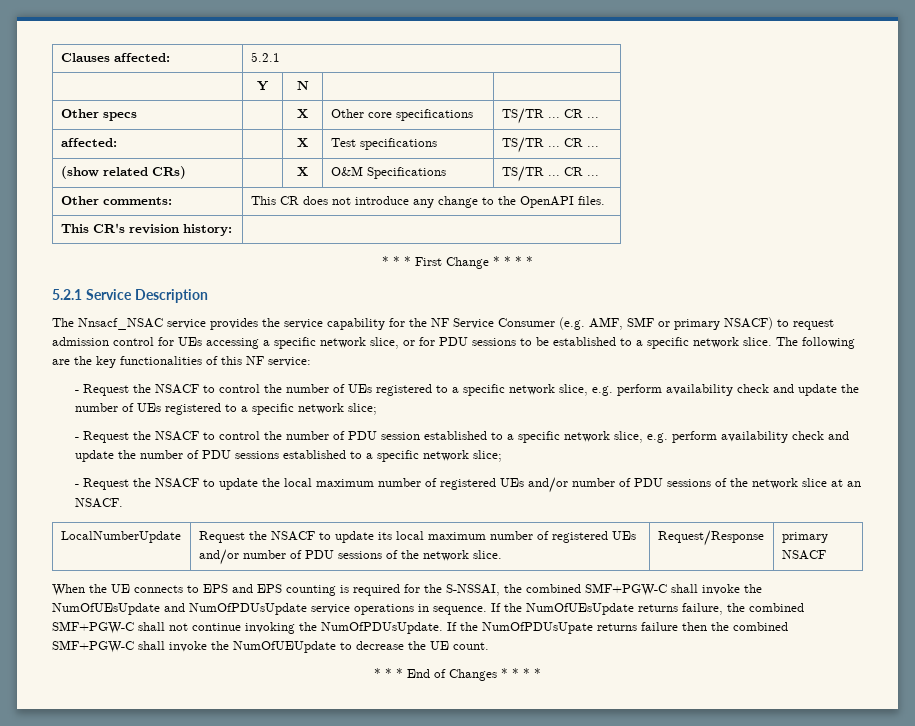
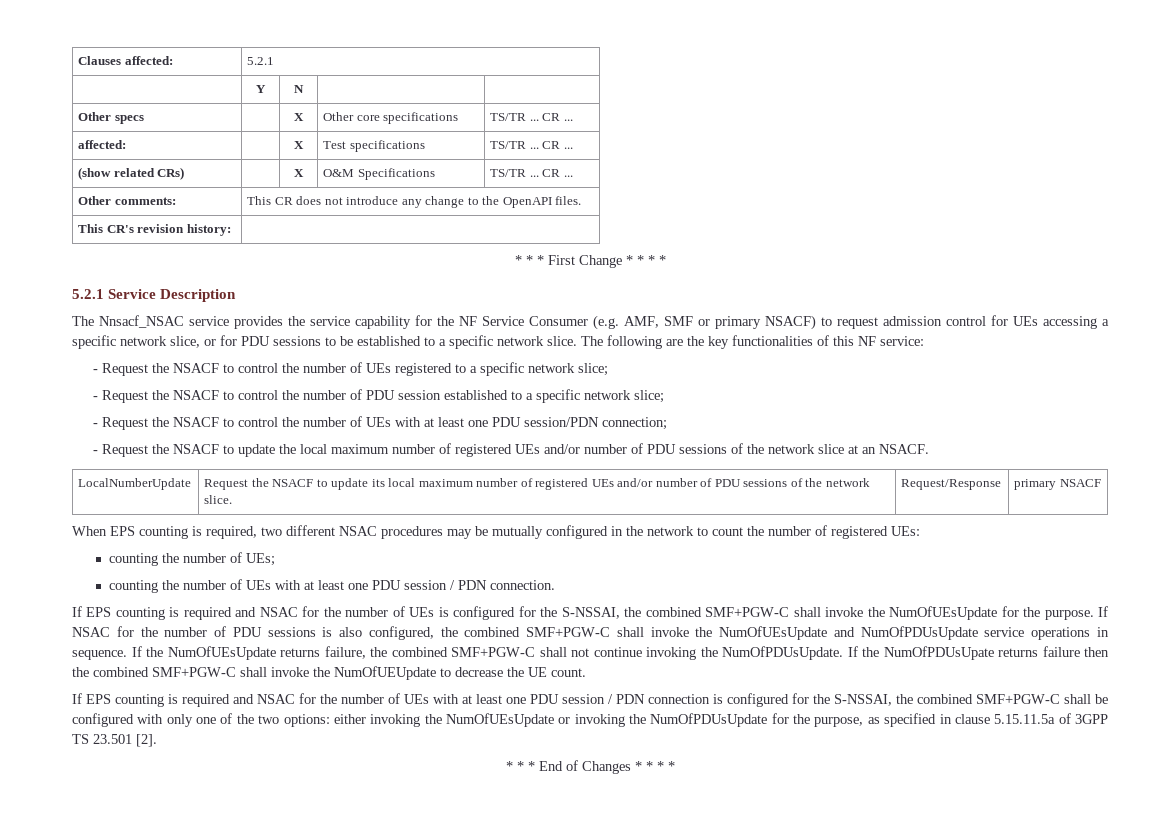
[558,384,859,396] [74,403,344,415] slice, e.g. perform availability check and update the number of UEs registered to a specific network -> (576, 368) none
[613,431,849,443] [74,450,502,462] slice, e.g. perform availability check and update the number of PDU sessions established to a specific network slice; -> [634,390,665,403] [93,416,668,430] slice; // - Request the NSACF to control the number of UEs with at least one PDU session/PDN connection;
[89,584,400,596] the UE connects to EPS and EPS counting is required -> [110,525,920,539] [109,552,276,566] [109,579,556,593] [72,606,516,620] EPS counting is required, two different NSAC procedures may be mutually configured in the network to count the number of registered UEs: // counting the number of UEs; // counting the number of UEs with at least one PDU session / PDN connection. // If EPS counting is required and NSAC for the number of UEs is configured
(160, 609) none -> [1001,606,1109,620] [72,626,828,640] for the purpose. If NSAC for the number of PDU sessions is also configured, the combined SMF+PGW-C shall invoke the NumOfUEsUpdate
(489, 646) none -> [72,693,1108,707] [72,713,1109,727] [72,734,157,747] // If EPS counting is required and NSAC for the number of UEs with at least one PDU session / PDN connection is configured for the S-NSSAI, the combined SMF+PGW-C shall be configured with only one of the two options: either invoking the NumOfUEsUpdate or invoking the NumOfPDUsUpdate for the purpose, as specified in clause 5.15.11.5a of 3GPP TS 23.501 [2].

